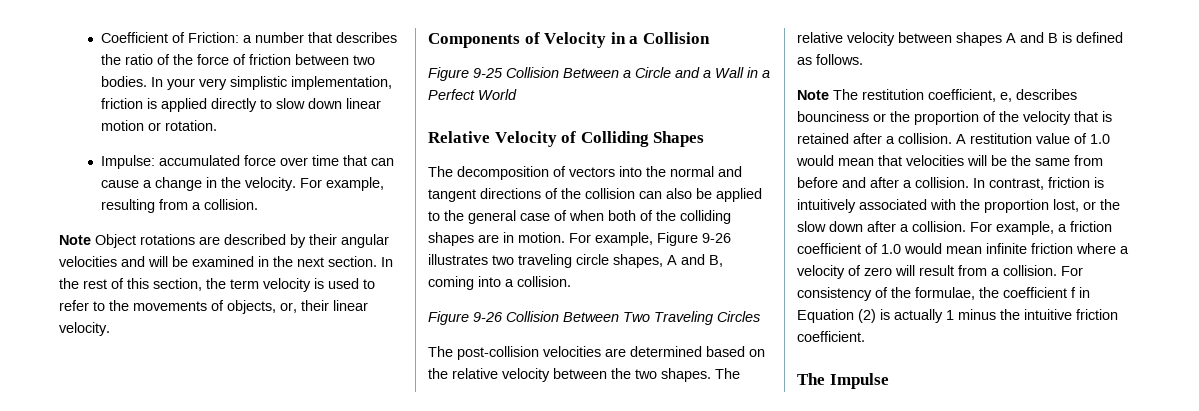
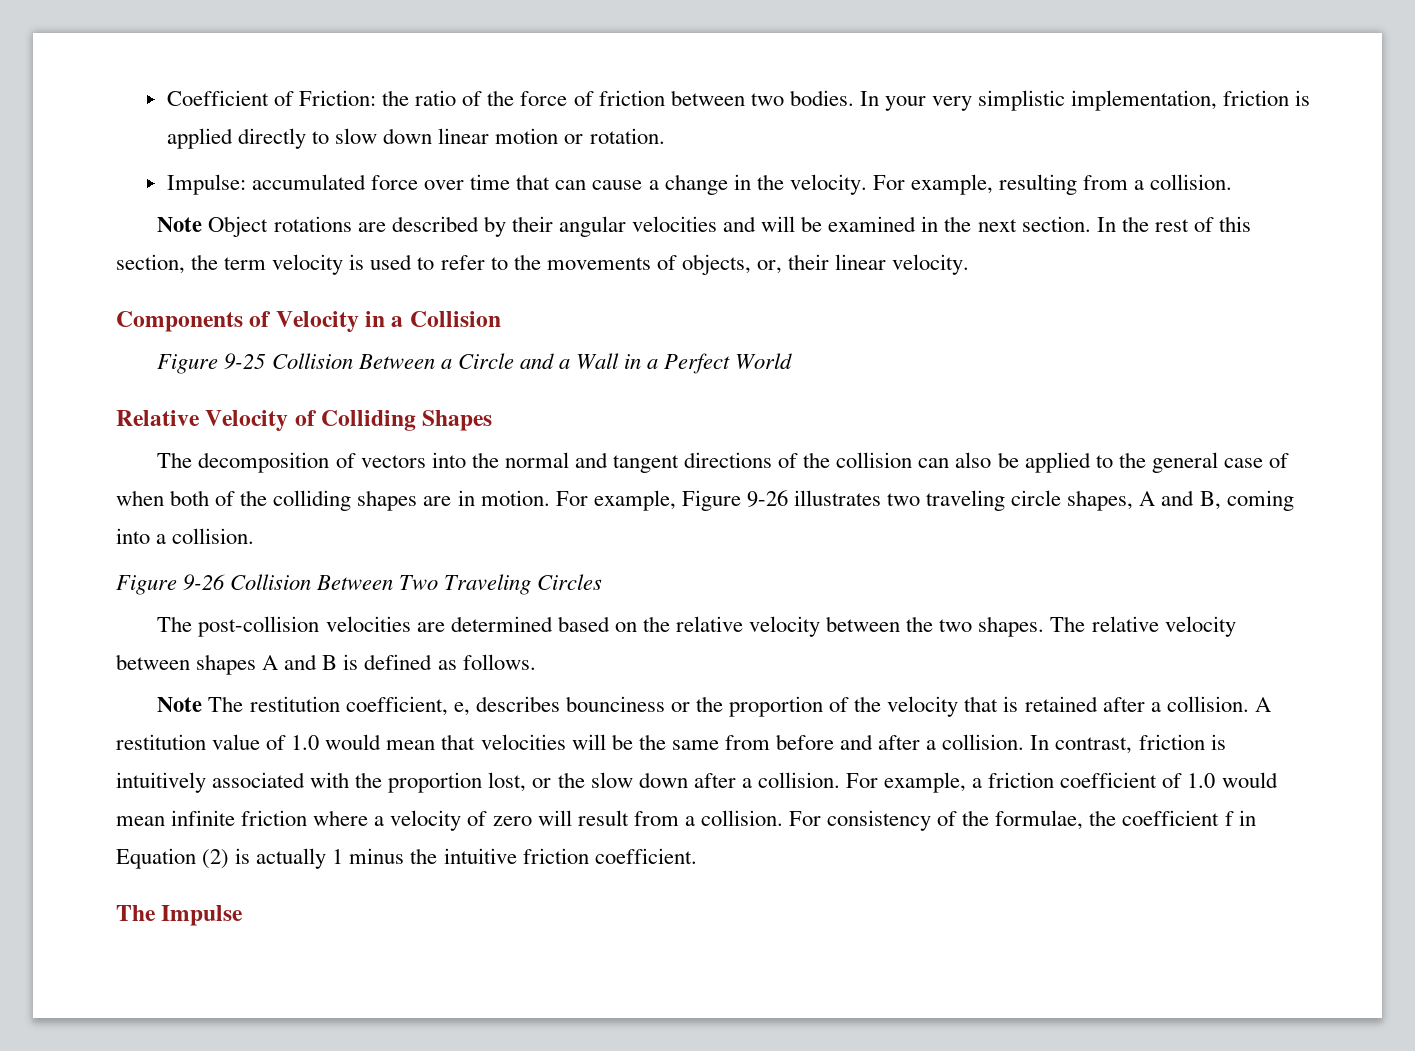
[242,32,397,43] a number that describes -> (377, 98) none

